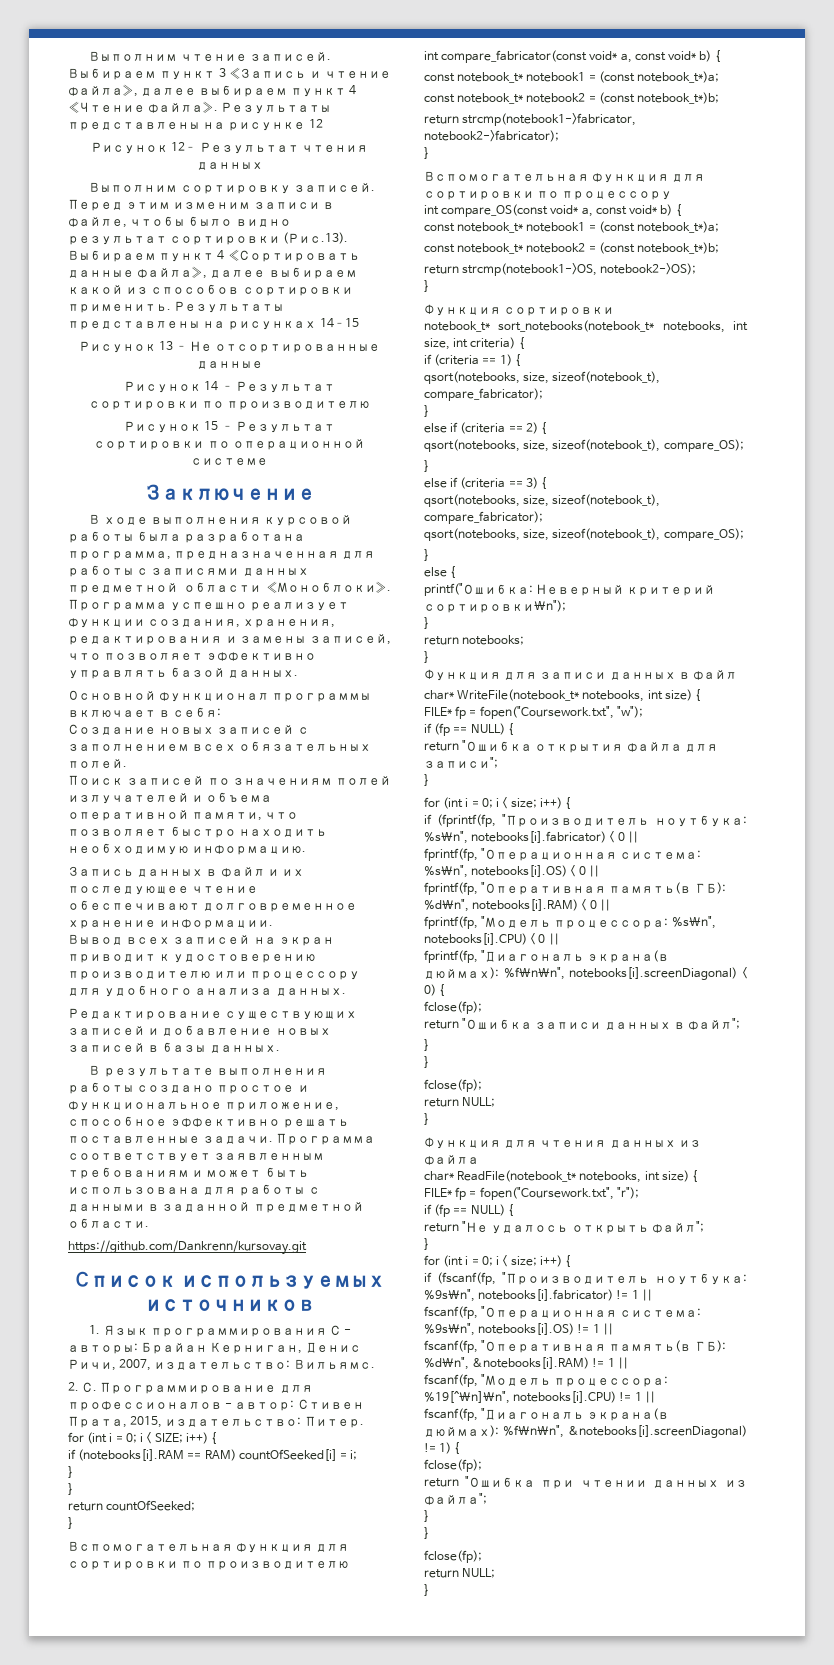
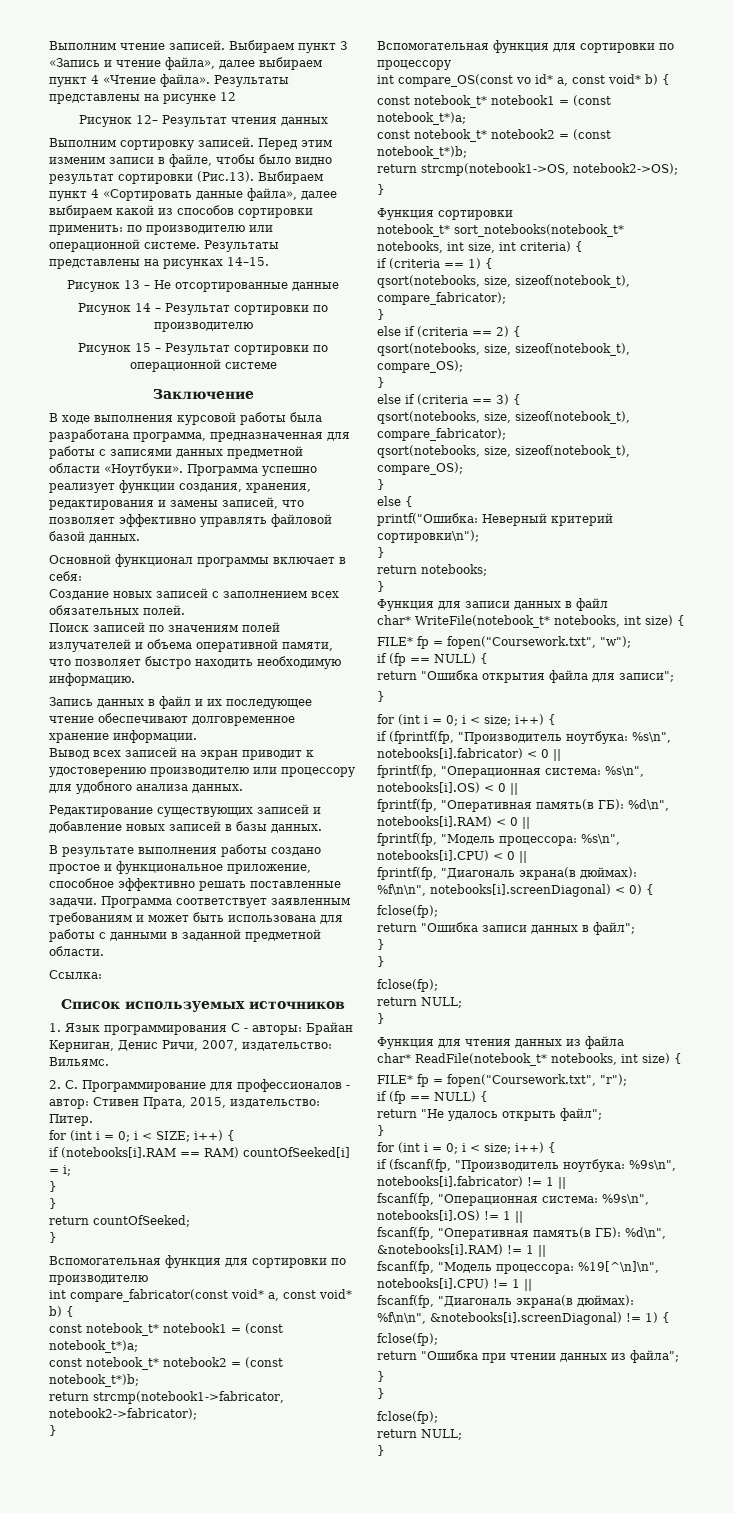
[68,304,171,313] применить. -> [49,225,273,235] [49,239,200,252] применить: по производителю или операционной системе.
[319,318,359,328] 14–15 -> [227,257,269,266] 14–15.
[266,581,391,594] «Моноблоки». -> [104,463,183,476] «Ноутбуки».
(167, 674) none -> [271,514,332,527] файловой
[68,1240,307,1255] https://github.com/Dankrenn/kursovay.git -> [49,970,102,979] Ссылка:
[550,205,579,214] void* -> [516,74,553,84] vo id*

